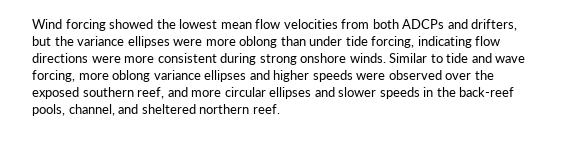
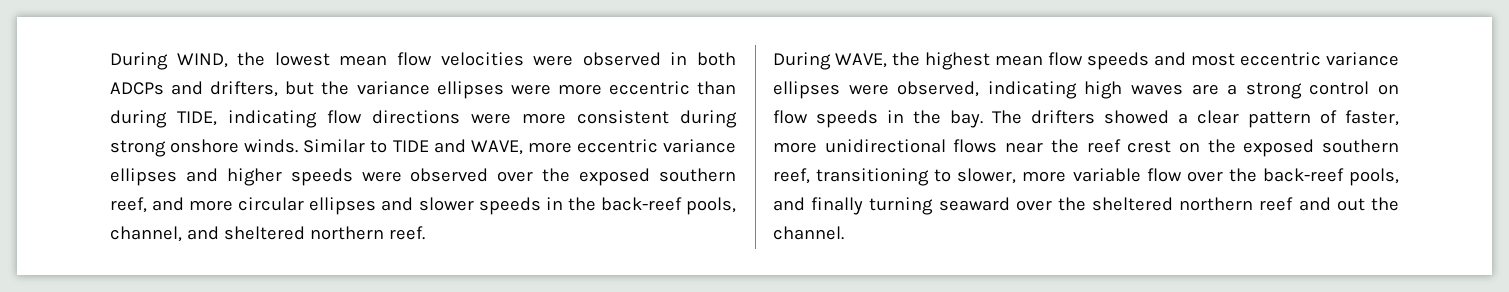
[32,19,154,31] Wind forcing showed -> [110,52,228,70] During WIND,
[341,19,370,29] from -> [533,52,688,66] were observed in
[239,36,415,48] oblong than under tide forcing, -> [608,81,737,95] [110,110,217,128] eccentric than during TIDE,
[446,53,526,63] [32,70,151,82] tide and wave forcing, more oblong -> [392,139,658,155] TIDE and WAVE, more eccentric
(280, 109) none -> [773,52,1399,70] [773,81,1399,99] [773,110,1399,128] [773,139,1399,157] [773,168,1399,186] [773,197,1399,215] [773,226,844,240] // During WAVE, the highest mean flow speeds and most eccentric variance ellipses were observed, indicating high waves are a strong control on flow speeds in the bay. The drifters showed a clear pattern of faster, more unidirectional flows near the reef crest on the exposed southern reef, transitioning to slower, more variable flow over the back-reef pools, and finally turning seaward over the sheltered northern reef and out the channel.

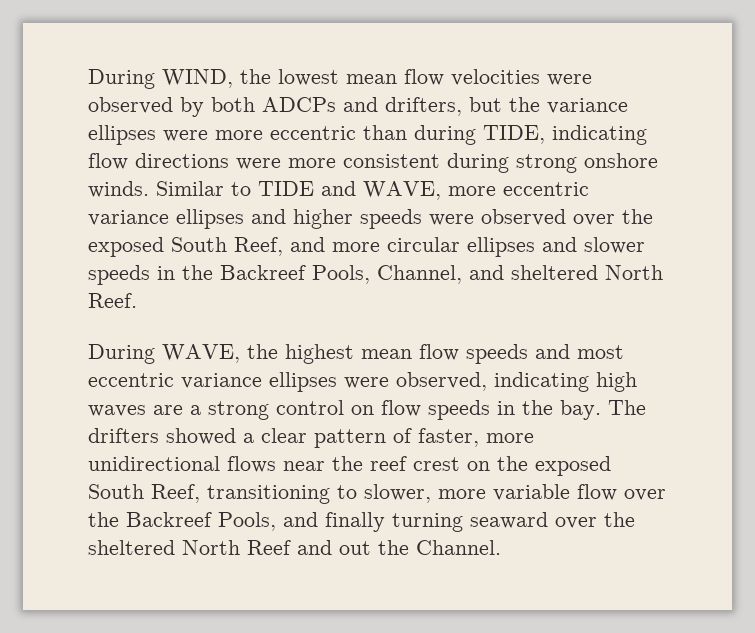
[670,52,688,65] in -> [180,97,204,117] by
[658,168,736,182] [110,197,147,213] southern reef, -> [171,237,283,256] South Reef,
[600,197,736,215] [110,226,425,242] back-reef pools, channel, and sheltered northern reef. -> [220,265,663,284] [88,293,137,308] Backreef Pools, Channel, and sheltered North Reef.
[1322,139,1399,153] [773,168,810,184] southern reef, -> [88,484,200,503] South Reef,
[1262,168,1399,186] back-reef pools, -> [126,512,276,531] Backreef Pools,
[1179,197,1294,211] northern reef -> [182,540,291,555] North Reef
[773,226,844,240] channel. -> [416,540,501,555] Channel.

